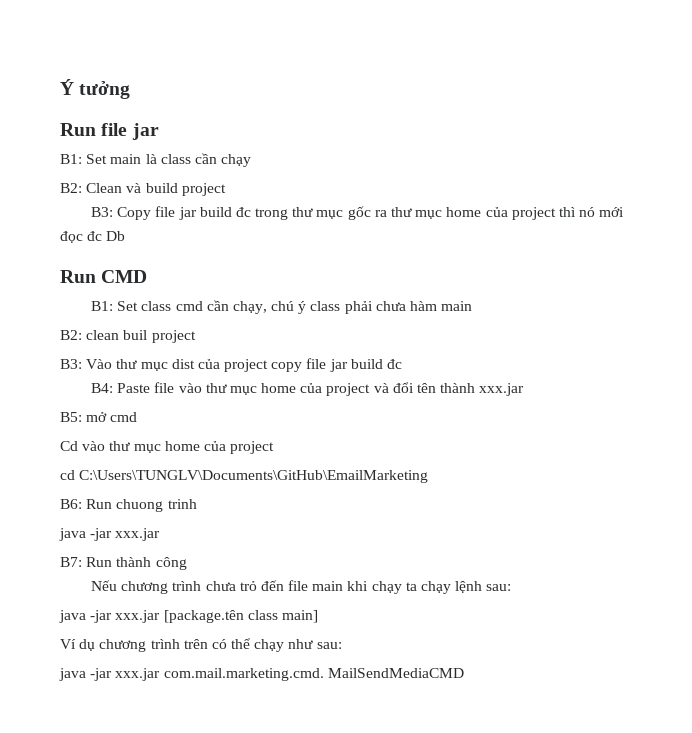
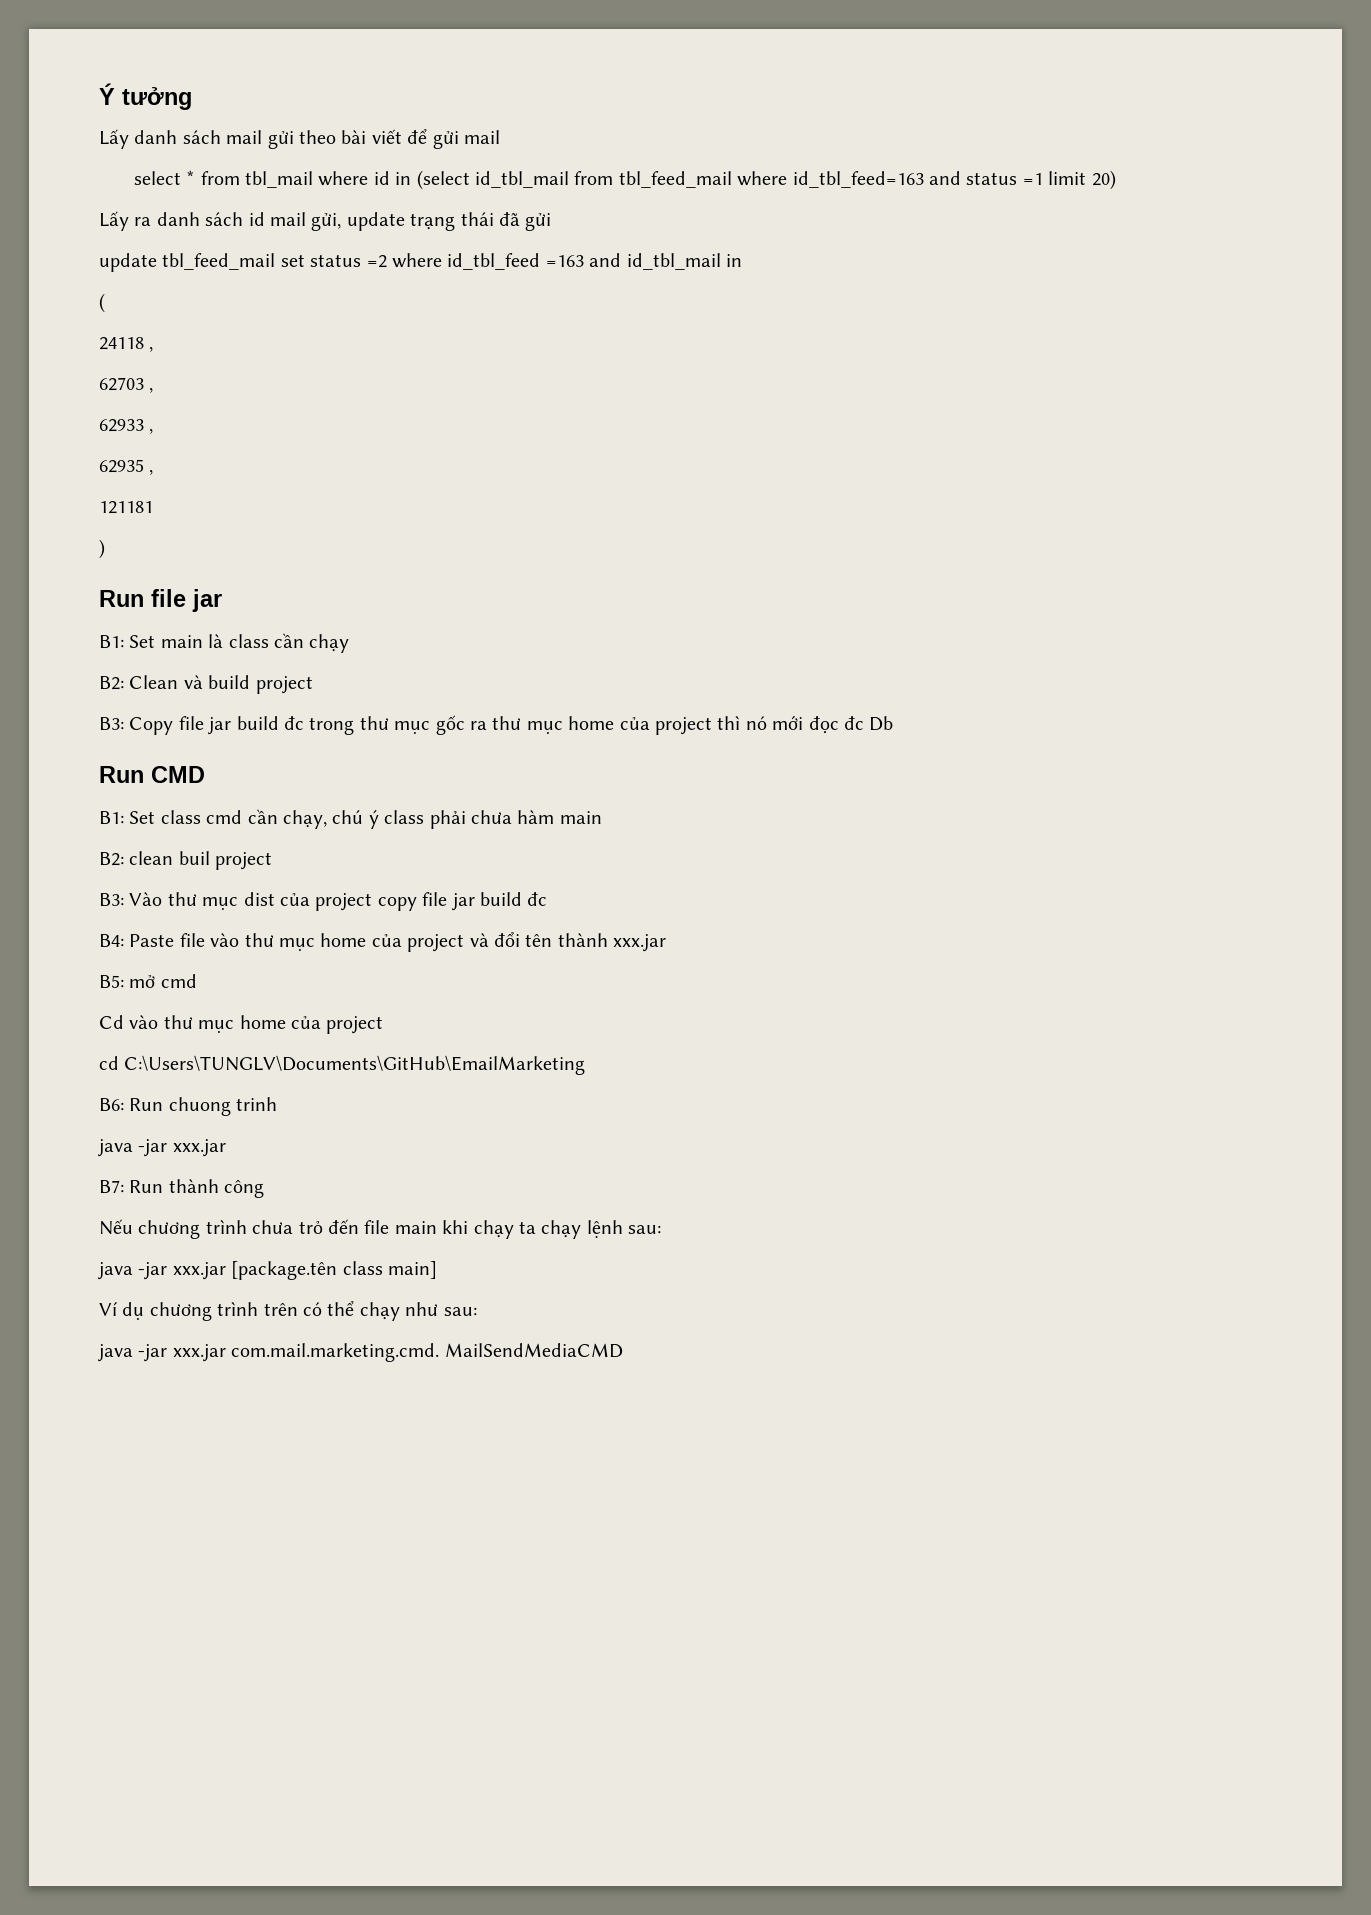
(131, 90) none -> [99,129,500,149] [133,170,1116,190] [99,211,552,231] [99,253,742,272] [99,293,105,313] [99,337,154,352] [99,377,154,393] [99,419,154,434] [99,459,154,475] [99,501,153,514] [99,539,105,559] // Lấy danh sách mail gửi theo bài viết để gửi mail // select * from tbl_mail where id in (select id_tbl_mail from tbl_feed_mail where id_tbl_feed=163 and status =1 limit 20) // Lấy ra danh sách id mail gửi, update trạng thái đã gửi // update tbl_feed_mail set status =2 where id_tbl_feed =163 and id_tbl_mail in // ( // 24118 , // 62703 , // 62933 , // 62935 , // 121181 // )

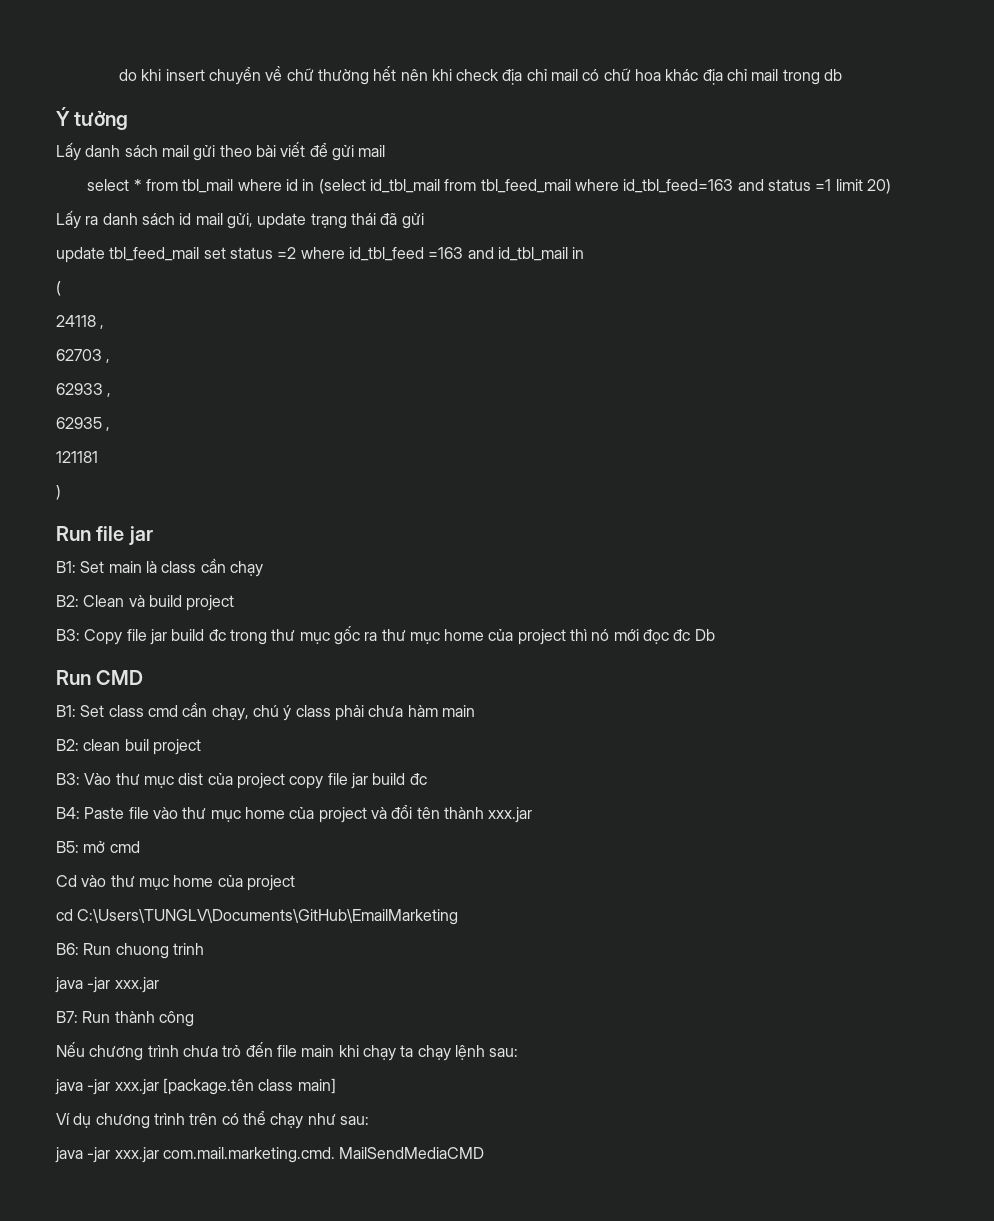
(99, 94) none -> [118,66,842,85] do khi insert chuyển về chữ thường hết nên khi check địa chỉ mail có chữ hoa khác địa chỉ mail trong db //

